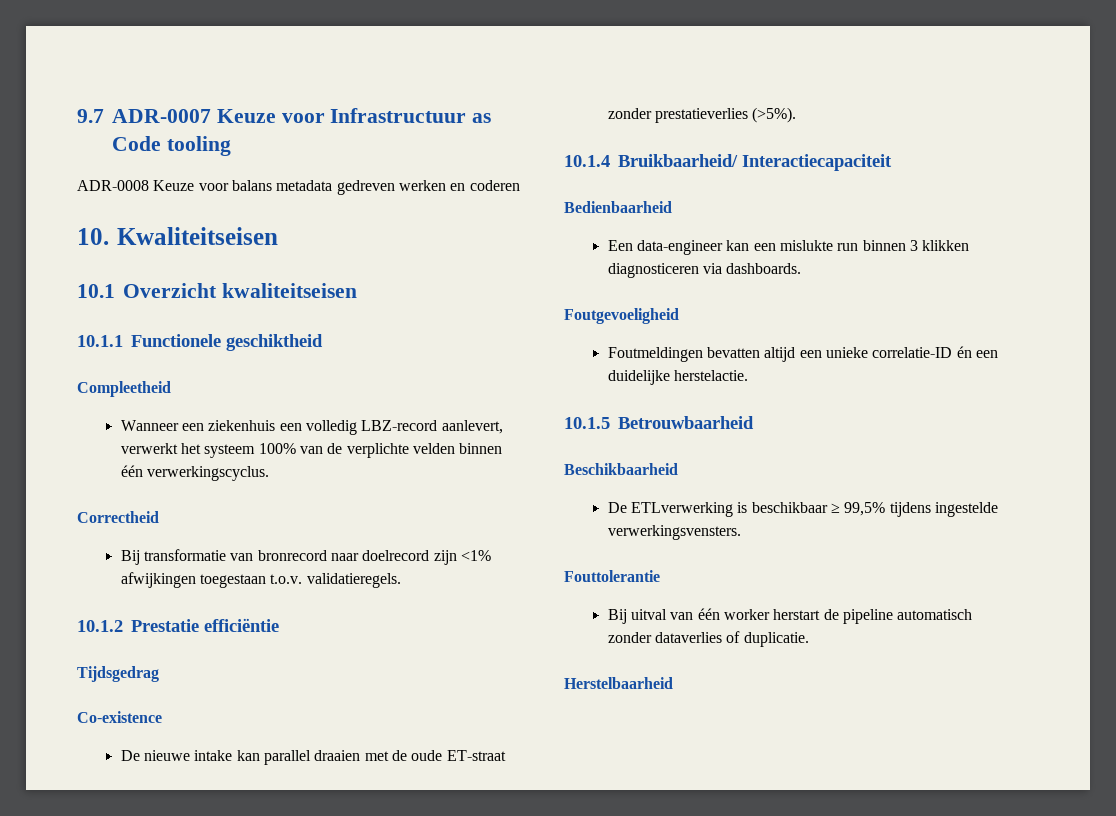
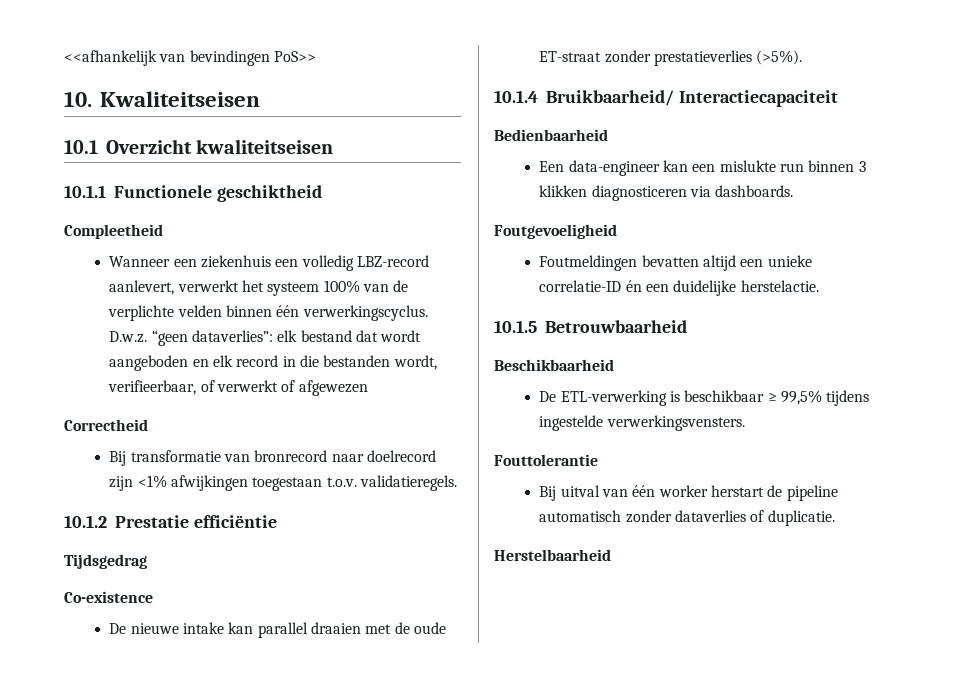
[77,108,492,123] [112,136,231,156] [77,180,520,195] 9.7 ADR-0007 Keuze voor Infrastructuur as Code tooling // ADR-0008 Keuze voor balans metadata gedreven werken en coderen -> [64,50,316,66] <<afhankelijk van bevindingen PoS>>
(270, 473) none -> [109,330,422,346] [109,355,437,371] [108,380,368,396] D.w.z. “geen dataverlies”: elk bestand dat wordt aangeboden en elk record in die bestanden wordt, verifieerbaar, of verwerkt of afgewezen
[631,502,734,517] ETLverwerking -> [560,390,667,406] ETL-verwerking

